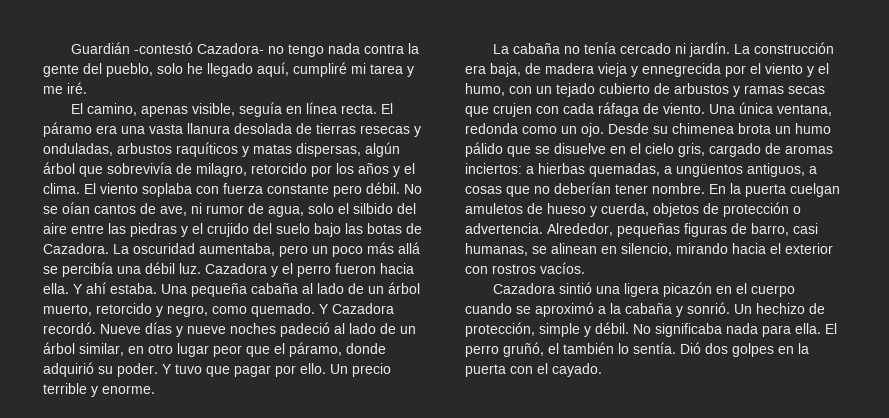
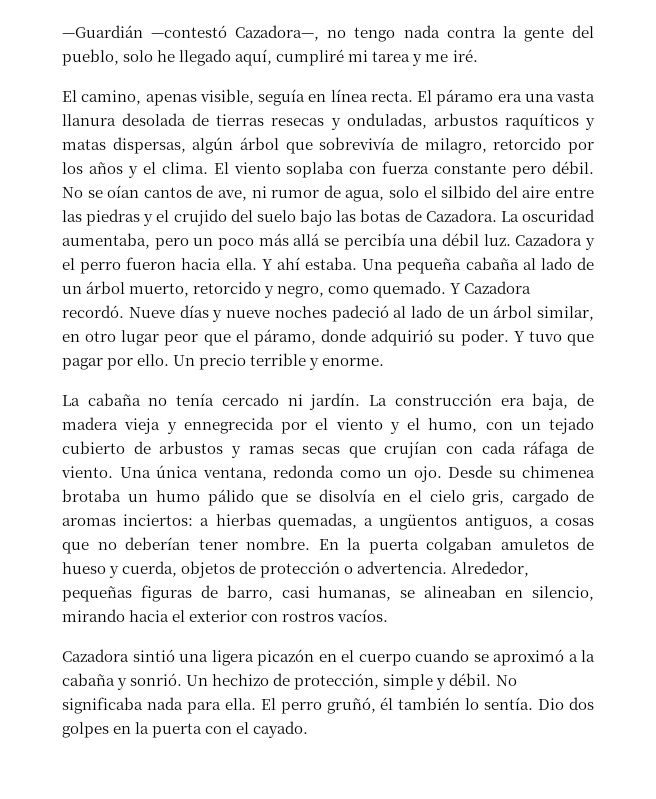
[71,42,265,54] Guardián -contestó Cazadora- -> [62,25,320,41] —Guardián —contestó Cazadora—,
[493,103,532,117] crujen -> [384,441,438,458] crujían
[738,123,771,134] brota -> [62,489,121,502] brotaba
[554,143,606,154] disuelve -> [319,489,377,502] disolvía
[790,183,840,197] cuelgan -> [426,537,492,554] colgaban
[551,243,597,254] alinean -> [424,585,497,598] alineaban
[548,343,559,354] el -> [380,697,394,710] él
[680,342,701,354] Dió -> [538,698,565,710] Dio

